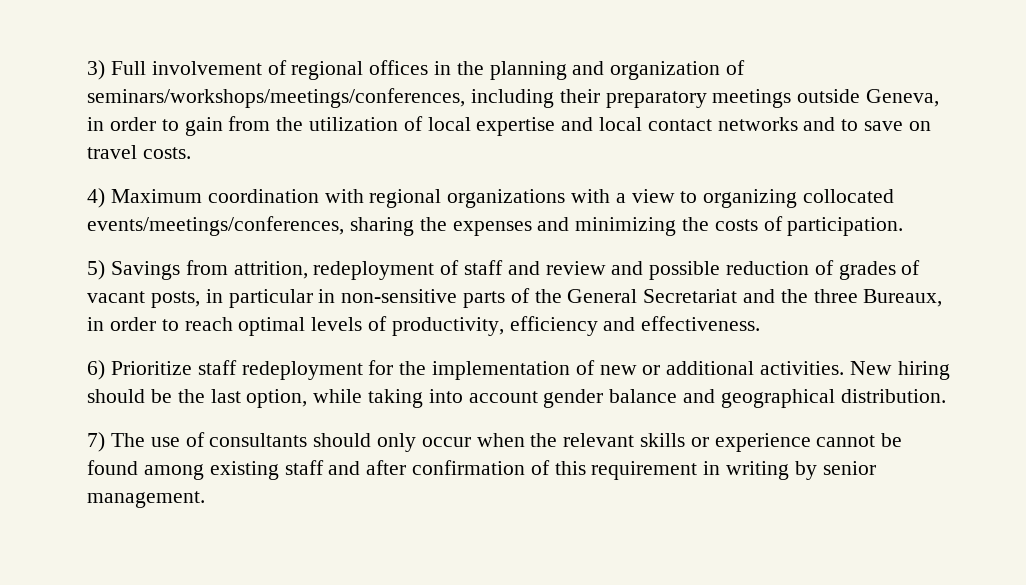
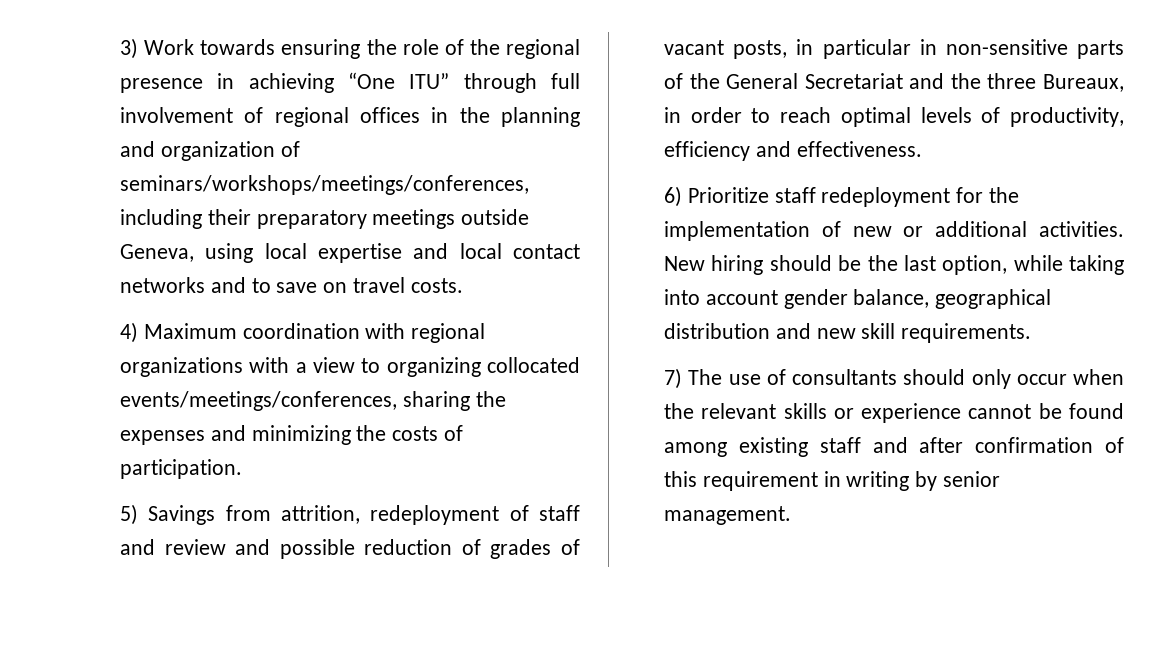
[111,61,147,75] Full -> [144,39,580,59] [120,72,580,93] Work towards ensuring the role of the regional presence in achieving “One ITU” through full
[87,116,423,136] in order to gain from the utilization of -> [205,243,254,263] using
[609,389,946,408] balance and geographical distribution. -> [853,289,1052,309] [664,323,1032,343] balance, geographical distribution and new skill requirements.

